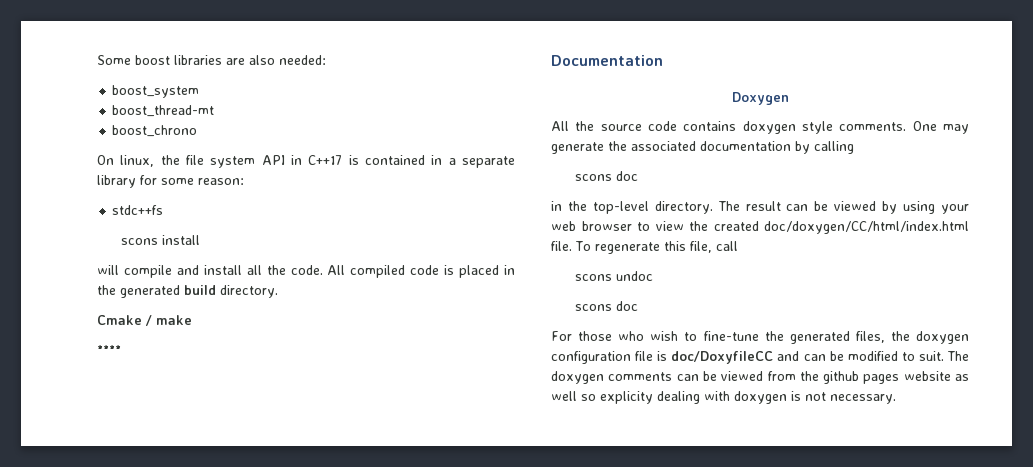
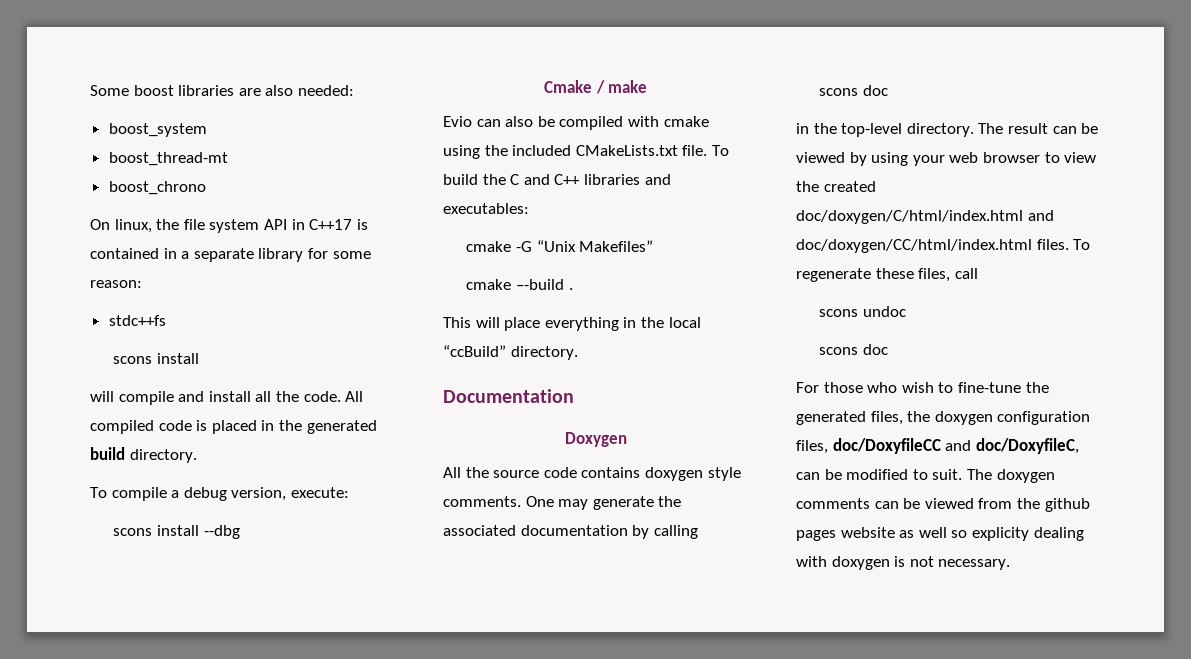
[97,315,192,326] [97,345,121,355] Cmake / make // **** -> [90,487,349,501] [113,525,240,539] [543,80,648,94] [443,116,709,130] [443,145,729,159] [443,174,671,185] [443,203,529,214] [466,240,654,252] [466,279,573,290] [443,317,701,331] [443,345,578,360] To compile a debug version, execute: // scons install --dbg // Cmake / make // Evio can also be compiled with cmake using the included CMakeLists.txt file. To build the C and C++ libraries and executables: // cmake -G “Unix Makefiles” // cmake –-build . // This will place everything in the local “ccBuild” directory.
[764,221,969,234] [551,241,712,254] doc/doxygen/CC/html/index.html file. To regenerate this file, -> [796,210,1054,224] [796,239,1091,253] [796,268,951,282] doc/doxygen/C/html/index.html and doc/doxygen/CC/html/index.html files. To regenerate these files,
[635,351,668,361] file is -> [796,440,828,454] files,
(800, 356) none -> [975,438,1079,454] doc/DoxyfileC,

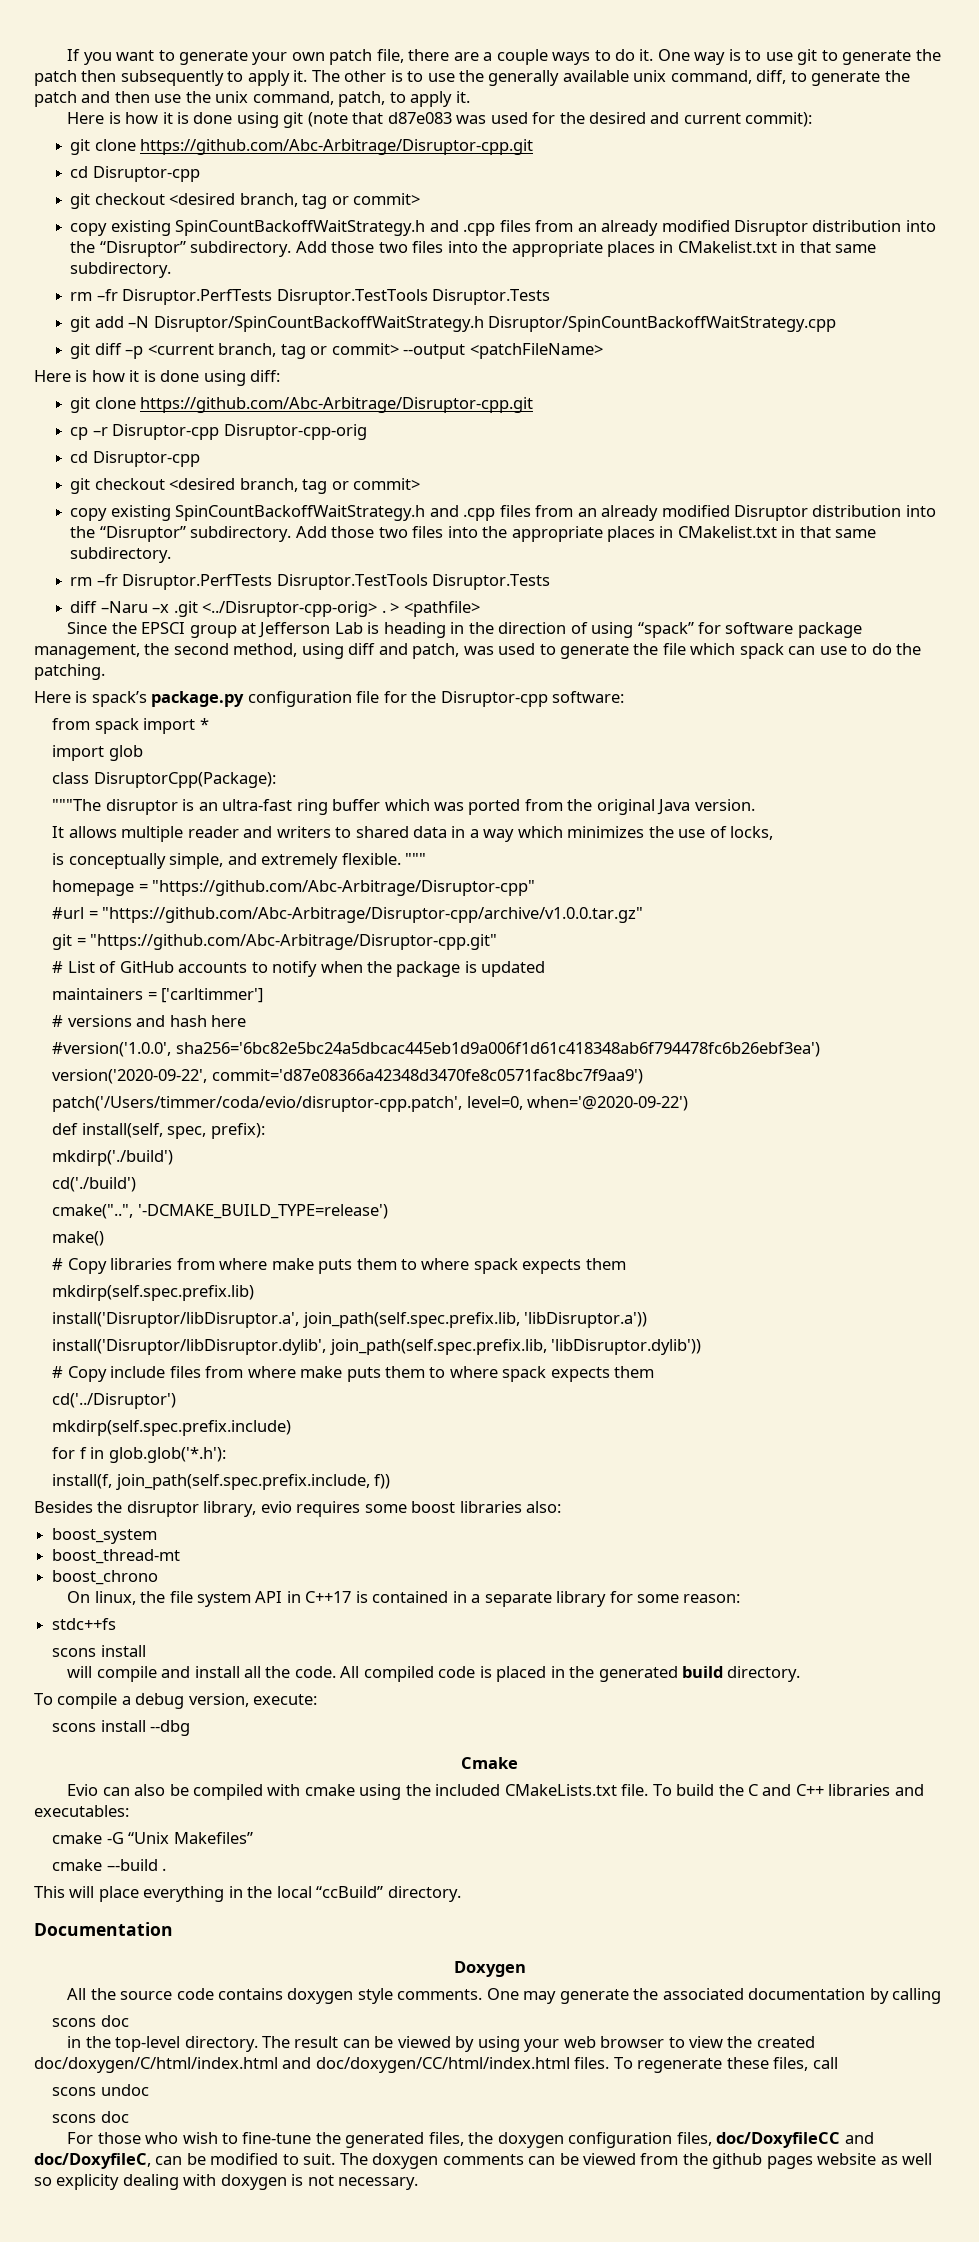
[90,85,354,96] Some boost libraries are also needed: -> [67,49,941,65] [34,70,910,86] [34,91,470,107] [67,112,813,128] [70,139,534,155] [70,166,200,182] [70,193,421,209] [70,220,936,236] [70,241,877,257] [70,262,172,278] [70,289,551,305] [70,316,837,332] [70,343,603,359] [34,370,281,386] [70,397,534,413] [70,424,367,440] [70,451,200,467] [70,478,421,494] [70,505,936,521] [70,526,877,542] [70,547,172,563] [70,574,551,590] [70,601,480,617] [67,622,862,638] [34,643,922,659] [34,664,105,680] [34,691,625,707] [52,718,209,734] [52,745,143,761] [52,772,276,788] [52,799,755,815] [52,826,774,842] [52,853,427,869] [52,880,536,896] [52,907,644,923] [52,934,498,950] [52,961,546,977] [52,988,264,1003] [52,1015,247,1027] [52,1042,820,1057] [52,1069,643,1084] [52,1096,689,1112] [52,1123,265,1139] [52,1150,174,1166] [52,1177,137,1192] [52,1204,388,1219] [52,1231,105,1246] [52,1258,626,1274] [52,1285,255,1301] [52,1312,648,1328] [52,1339,702,1355] [52,1366,655,1382] [52,1393,177,1409] [52,1420,292,1436] [52,1447,226,1463] [52,1474,391,1490] [34,1501,562,1517] If you want to generate your own patch file, there are a couple ways to do it. One way is to use git to generate the patch then subsequently to apply it. The other is to use the generally available unix command, diff, to generate the patch and then use the unix command, patch, to apply it. // Here is how it is done using git (note that d87e083 was used for the desired and current commit): // git clone https://github.com/Abc-Arbitrage/Disruptor-cpp.git // cd Disruptor-cpp // git checkout <desired branch, tag or commit> // copy existing SpinCountBackoffWaitStrategy.h and .cpp files from an already modified Disruptor distribution into the “Disruptor” subdirectory. Add those two files into the appropriate places in CMakelist.txt in that same subdirectory. // rm –fr Disruptor.PerfTests Disruptor.TestTools Disruptor.Tests // git add –N Disruptor/SpinCountBackoffWaitStrategy.h Disruptor/SpinCountBackoffWaitStrategy.cpp // git diff –p <current branch, tag or commit> --output <patchFileName> // Here is how it is done using diff: // git clone https://github.com/Abc-Arbitrage/Disruptor-cpp.git // cp –r Disruptor-cpp Disruptor-cpp-orig // cd Disruptor-cpp // git checkout <desired branch, tag or commit> // copy existing SpinCountBackoffWaitStrategy.h and .cpp files from an already modified Disruptor distribution into the “Disruptor” subdirectory. Add those two files into the appropriate places in CMakelist.txt in that same subdirectory. // rm –fr Disruptor.PerfTests Disruptor.TestTools Disruptor.Tests // diff –Naru –x .git <../Disruptor-cpp-orig> . > <pathfile> // Since the EPSCI group at Jefferson Lab is heading in the direction of using “spack” for software package management, the second method, using diff and patch, was used to generate the file which spack can use to do the patching. // Here is spack’s package.py configuration file for the Disruptor-cpp software: // from spack import * // import glob // class DisruptorCpp(Package): // """The disruptor is an ultra-fast ring buffer which was ported from the original Java version. // It allows multiple reader and writers to shared data in a way which minimizes the use of locks, // is conceptually simple, and extremely flexible. """ // homepage = "https://github.com/Abc-Arbitrage/Disruptor-cpp" // #url = "https://github.com/Abc-Arbitrage/Disruptor-cpp/archive/v1.0.0.tar.gz" // git = "https://github.com/Abc-Arbitrage/Disruptor-cpp.git" // # List of GitHub accounts to notify when the package is updated // maintainers = ['carltimmer'] // # versions and hash here // #version('1.0.0', sha256='6bc82e5bc24a5dbcac445eb1d9a006f1d61c418348ab6f794478fc6b26ebf3ea') // version('2020-09-22', commit='d87e08366a42348d3470fe8c0571fac8bc7f9aa9') // patch('/Users/timmer/coda/evio/disruptor-cpp.patch', level=0, when='@2020-09-22') // def install(self, spec, prefix): // mkdirp('./build') // cd('./build') // cmake("..", '-DCMAKE_BUILD_TYPE=release') // make() // # Copy libraries from where make puts them to where spack expects them // mkdirp(self.spec.prefix.lib) // install('Disruptor/libDisruptor.a', join_path(self.spec.prefix.lib, 'libDisruptor.a')) // install('Disruptor/libDisruptor.dylib', join_path(self.spec.prefix.lib, 'libDisruptor.dylib')) // # Copy include files from where make puts them to where spack expects them // cd('../Disruptor') // mkdirp(self.spec.prefix.include) // for f in glob.glob('*.h'): // install(f, join_path(self.spec.prefix.include, f)) // Besides the disruptor library, evio requires some boost libraries also:
[595,80,648,94] / make -> (518, 1763) none

